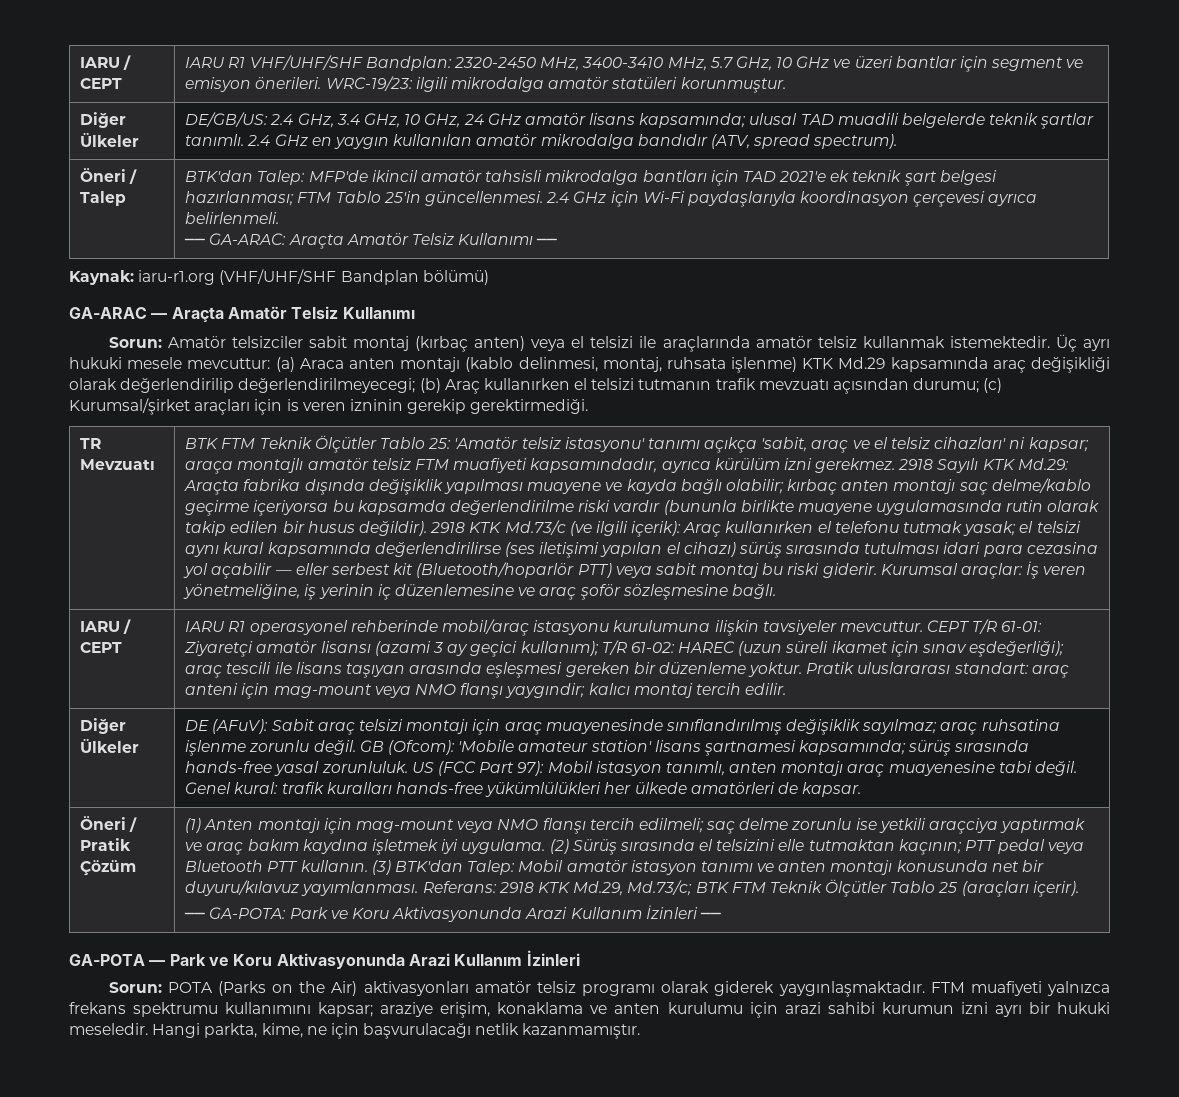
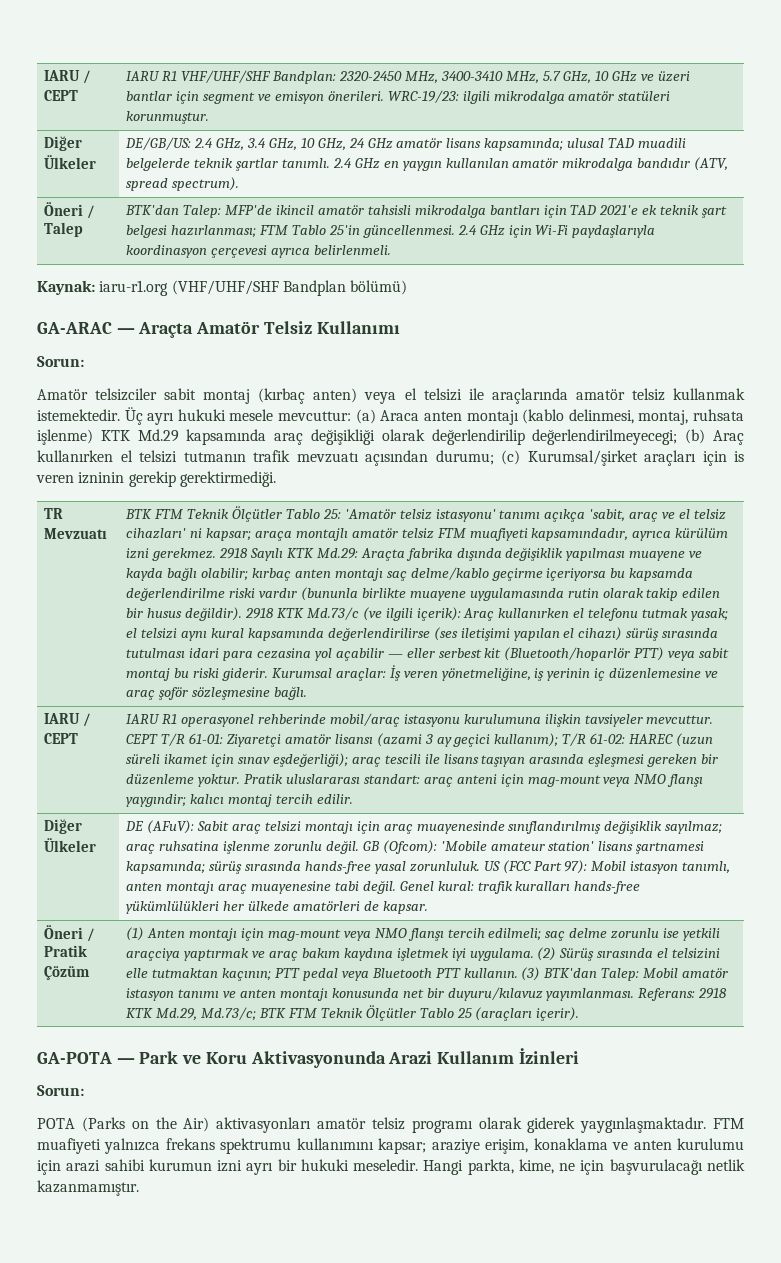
[184,233,558,249] // ── GA-ARAC: Araçta Amatör Telsiz Kullanımı ── -> (391, 250) none
(162, 342) none -> (84, 361) //
[184,905,721,922] // ── GA-POTA: Park ve Koru Aktivasyonunda Arazi Kullanım İzinleri ── -> (580, 1014) none
(162, 987) none -> (84, 1090) //

